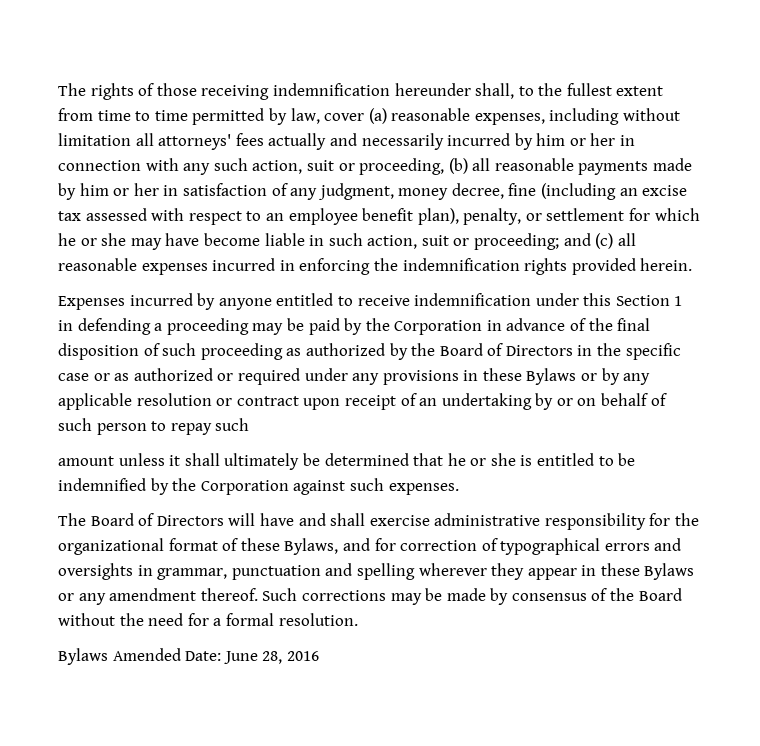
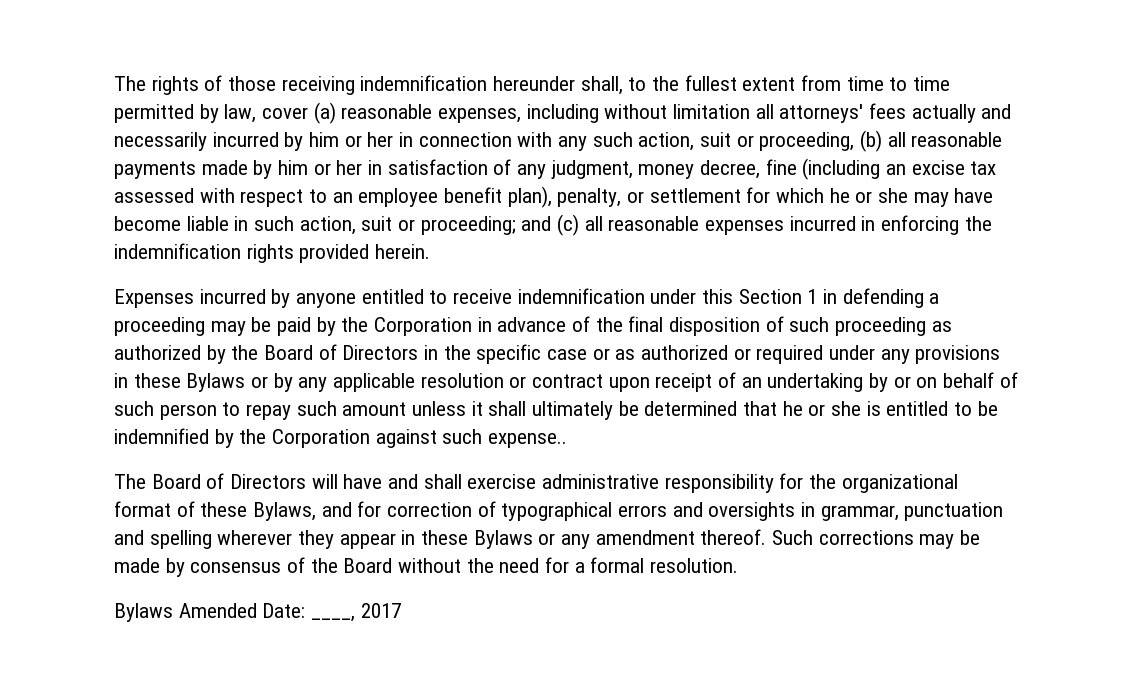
(250, 424) // -> (337, 408) none
[388,483,459,495] expenses. -> [488,433,568,448] expense..
[223,651,319,664] June 28, 2016 -> [311,603,401,622] ____, 2017

